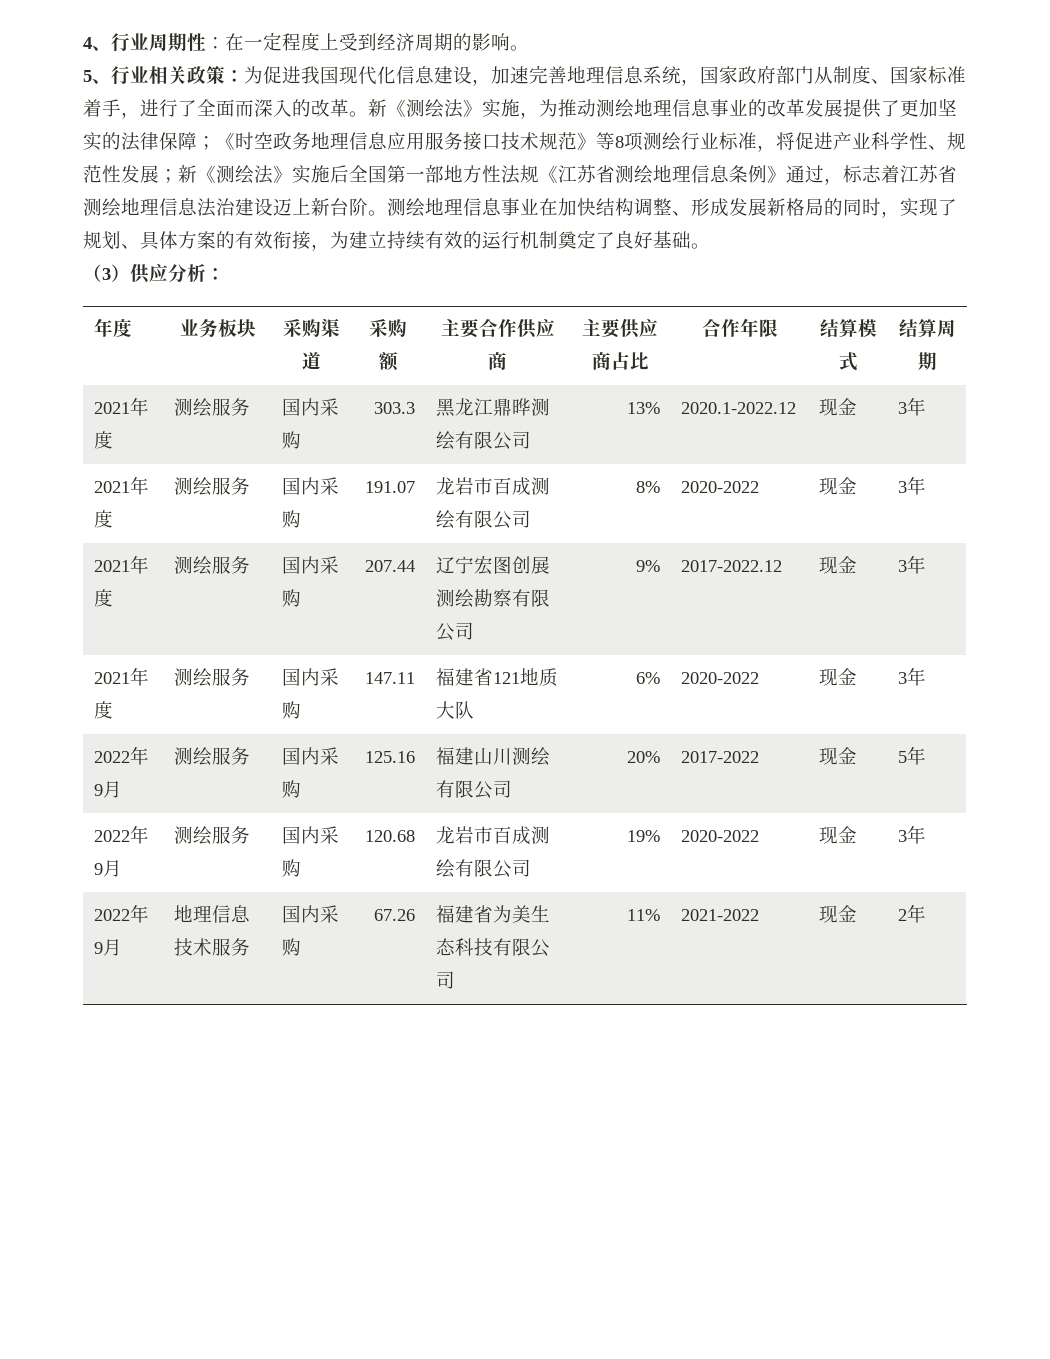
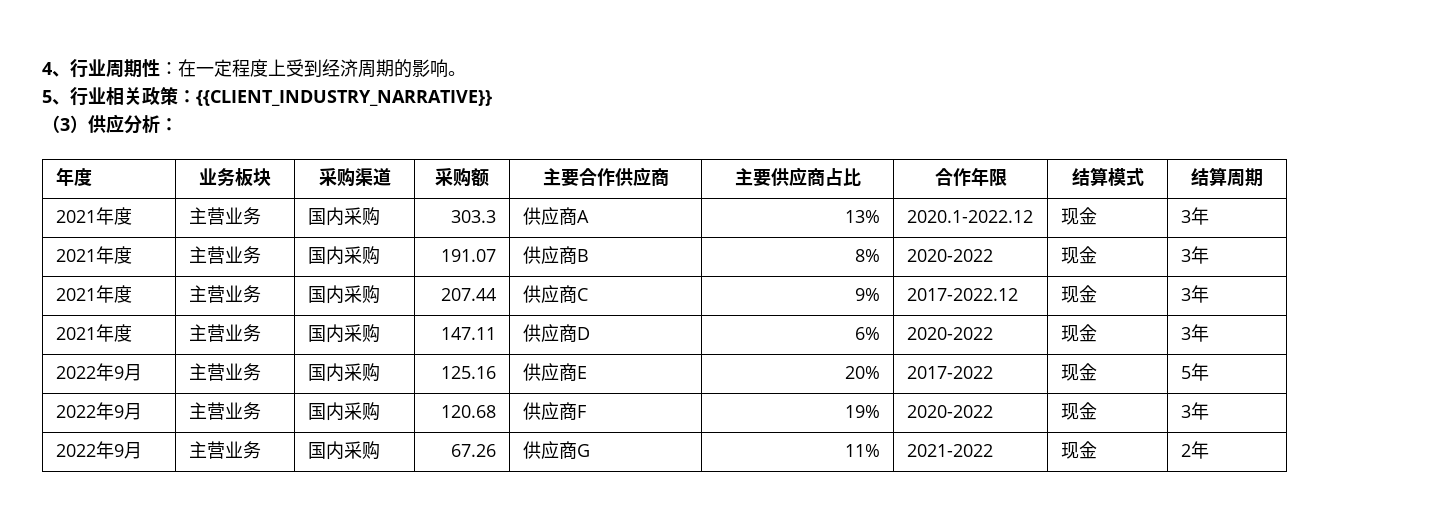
[244,65,966,86] [83,98,957,119] [83,132,966,152] [83,165,957,185] [83,198,957,218] [83,230,710,251] 为促进我国现代化信息建设，加速完善地理信息系统，国家政府部门从制度、国家标准着手，进行了全面而深入的改革。新《测绘法》实施，为推动测绘地理信息事业的改革发展提供了更加坚实的法律保障；《时空政务地理信息应用服务接口技术规范》等8项测绘行业标准，将促进产业科学性、规范性发展；新《测绘法》实施后全国第一部地方性法规《江苏省测绘地理信息条例》通过，标志着江苏省测绘地理信息法治建设迈上新台阶。测绘地理信息事业在加快结构调整、形成发展新格局的同时，实现了规划、具体方案的有效衔接，为建立持续有效的运行机制奠定了良好基础。 -> [196,90,492,106] {{CLIENT_INDUSTRY_NARRATIVE}}
[174,398,232,417] 测绘服 -> [188,207,243,225] 主营业
[436,398,551,417] [436,431,532,450] 黑龙江鼎晔测绘有限公司 -> [522,207,589,225] 供应商A
[174,477,232,496] 测绘服 -> [188,246,243,264] 主营业
[436,477,551,496] [436,510,532,529] 龙岩市百成测绘有限公司 -> [522,246,589,264] 供应商B
[174,556,232,575] 测绘服 -> [188,285,243,303] 主营业
[436,555,551,575] [436,589,551,608] [436,622,475,641] 辽宁宏图创展测绘勘察有限公司 -> [522,285,588,303] 供应商C
[174,668,232,687] 测绘服 -> [188,324,243,342] 主营业
[436,668,559,687] [436,701,475,719] 福建省121地质大队 -> [522,324,590,342] 供应商D
[174,747,232,766] 测绘服 -> [188,363,243,381] 主营业
[436,747,551,766] [436,780,513,799] 福建山川测绘有限公司 -> [522,363,587,381] 供应商E
[174,826,232,845] 测绘服 -> [188,402,243,420] 主营业
[436,826,551,845] [436,859,532,878] 龙岩市百成测绘有限公司 -> [522,402,586,420] 供应商F
[174,905,251,923] [174,938,232,956] 地理信息技术服 -> [188,441,243,459] 主营业
[436,905,551,923] [436,938,551,957] [436,971,456,989] 福建省为美生态科技有限公司 -> [522,441,590,459] 供应商G

